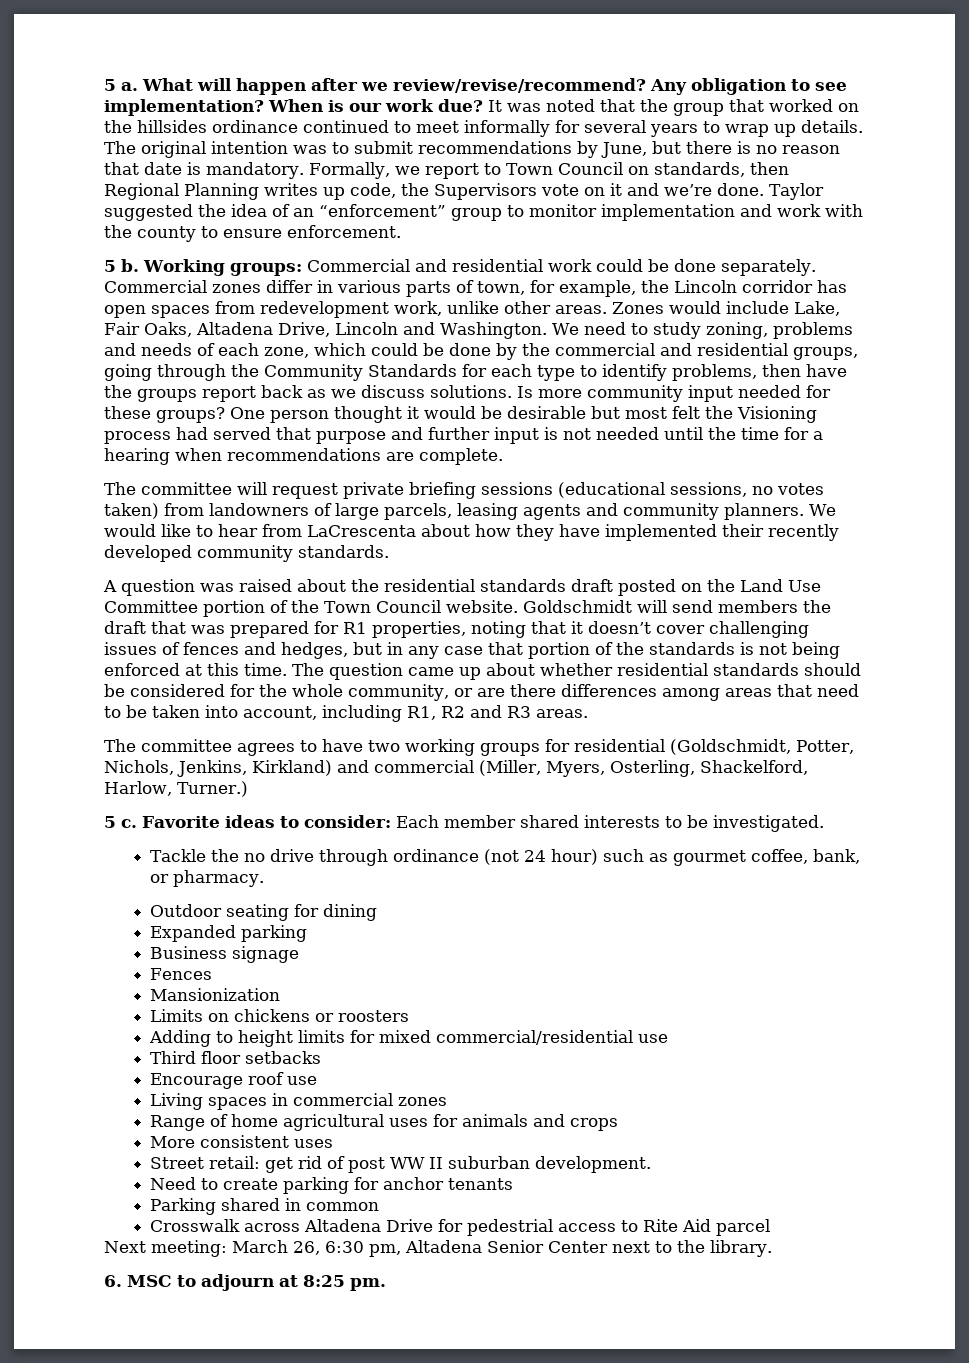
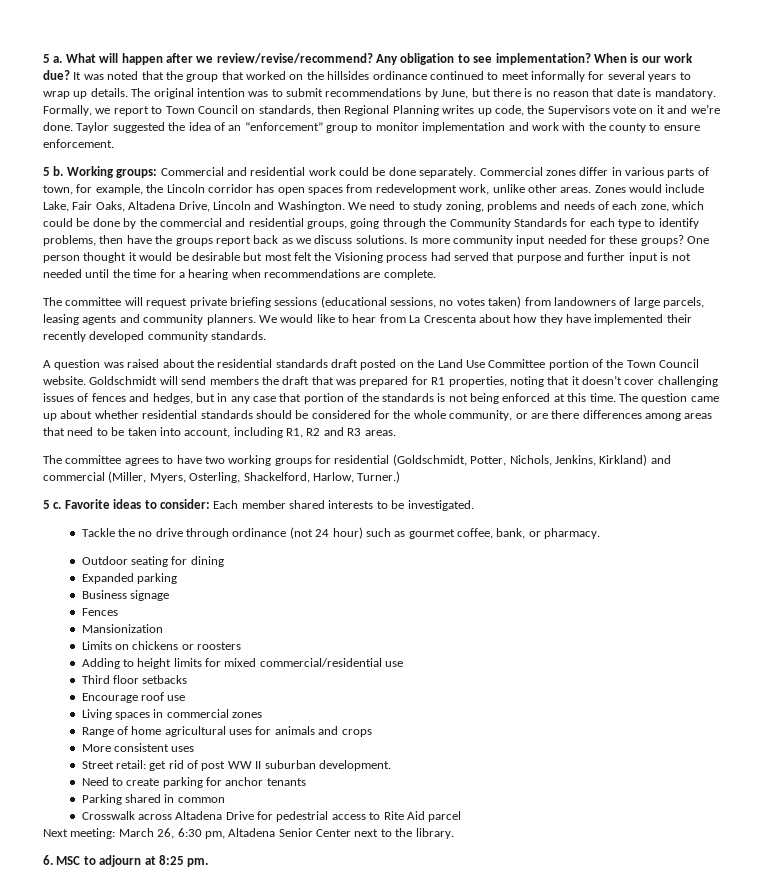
[307,525,416,537] LaCrescenta -> [409,315,476,323] La Crescenta

